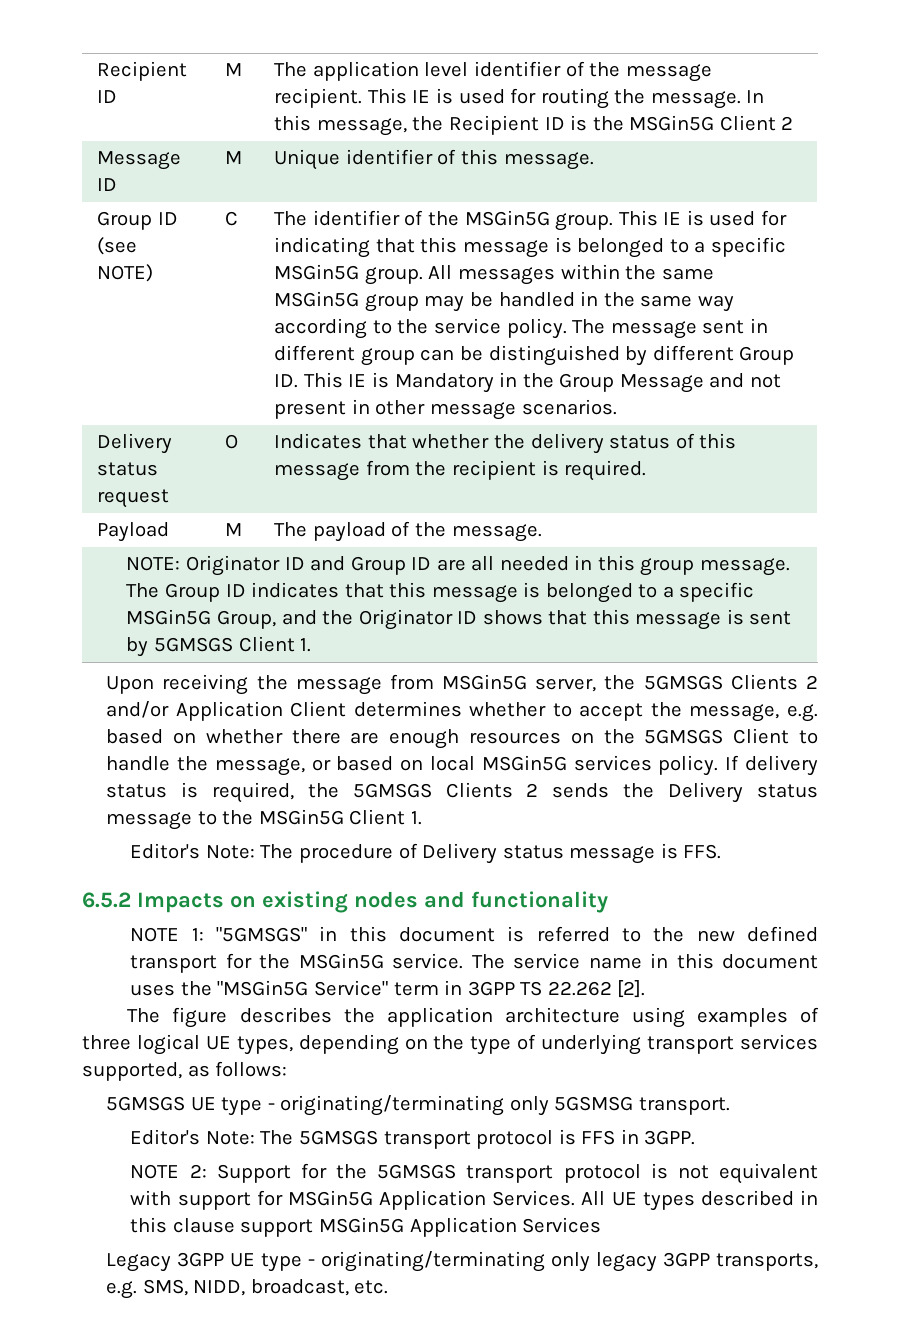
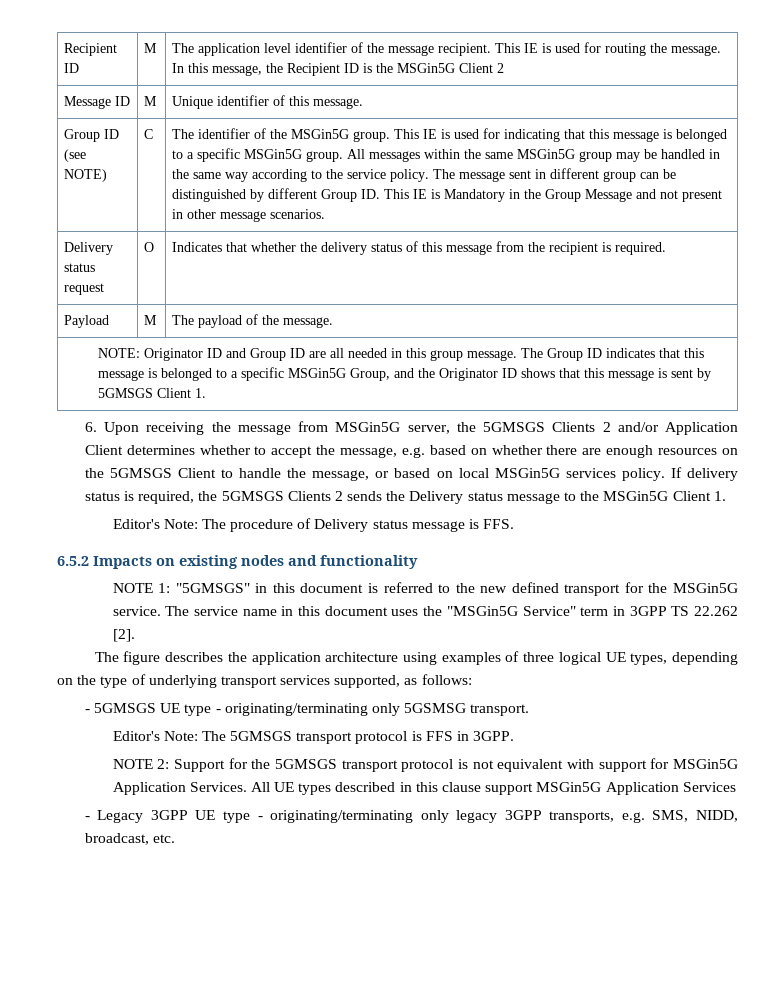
(312, 645) none -> [84,422,97,432] 6.
(288, 1069) none -> [84,709,90,713] -
(602, 1225) none -> [84,816,90,820] -

